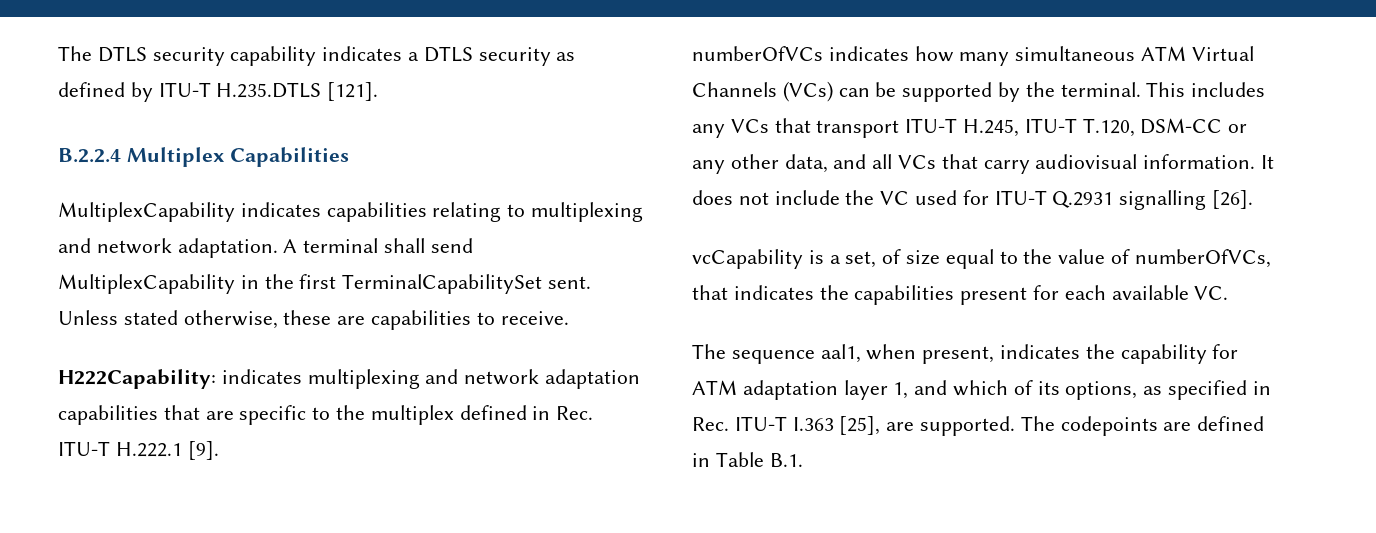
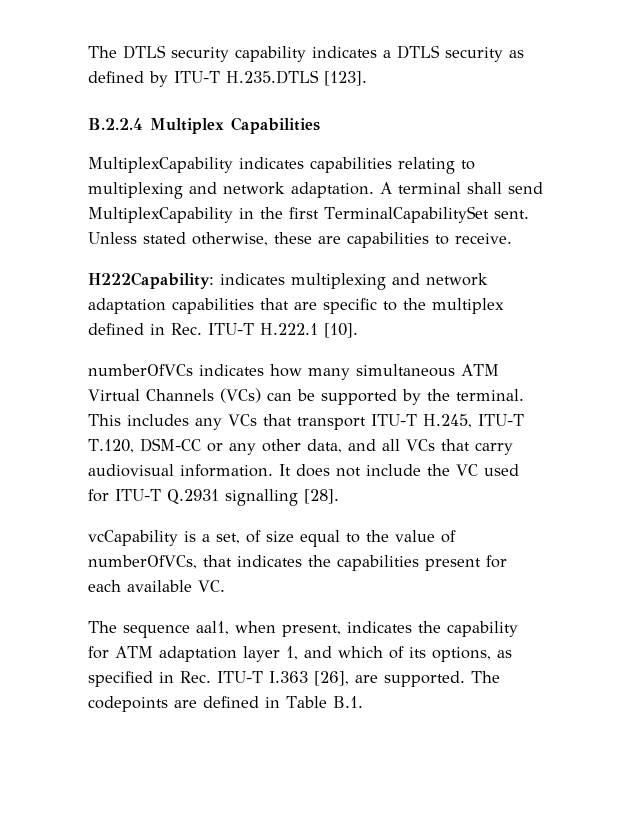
[327,82,379,101] [121]. -> [324,71,367,86] [123].
[187,441,219,460] [9]. -> [324,323,358,338] [10].
[1212,190,1254,209] [26]. -> [304,489,339,504] [28].
[839,416,881,435] [25], -> [314,671,349,686] [26],

